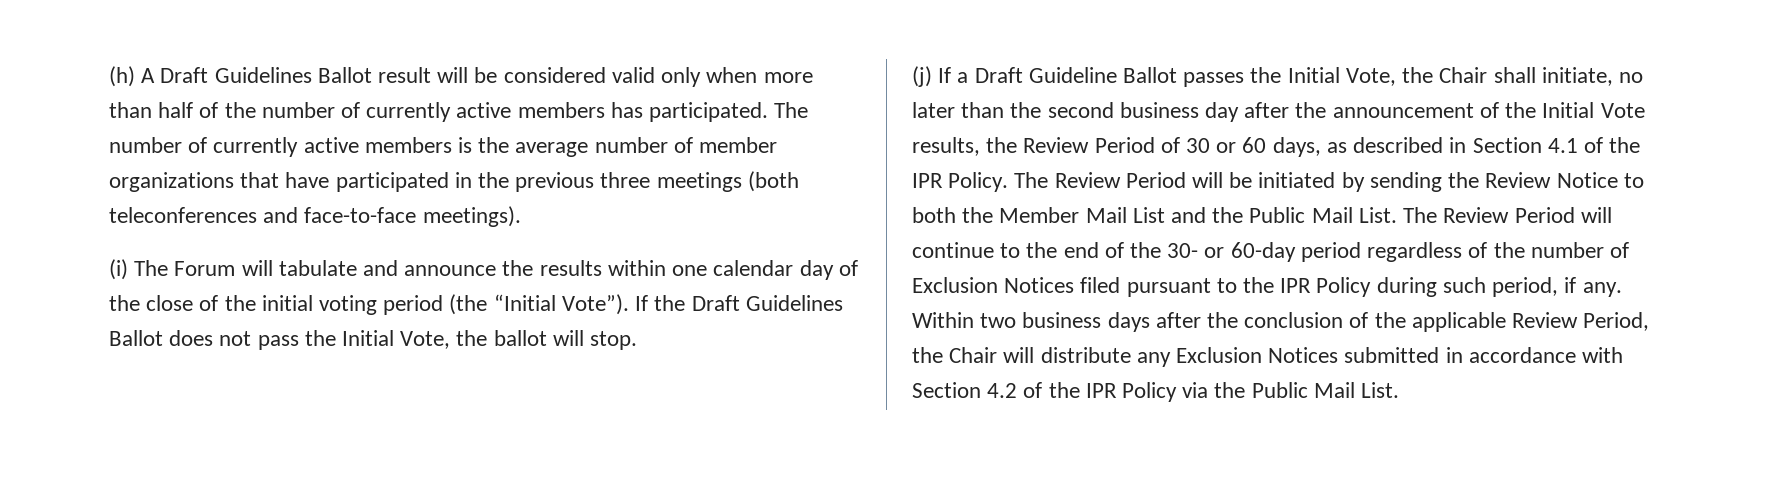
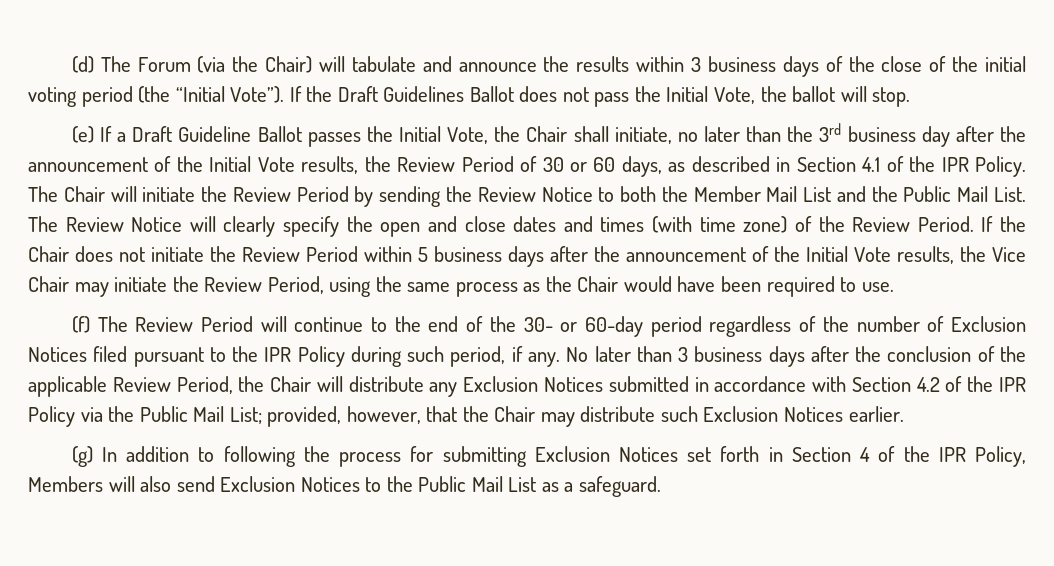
[109,66,813,87] [109,102,809,122] [109,137,778,157] [109,171,799,192] [109,206,521,227] [109,259,236,280] (h) A Draft Guidelines Ballot result will be considered valid only when more than half of the number of currently active members has participated. The number of currently active members is the average number of member organizations that have participated in the previous three meetings (both teleconferences and face-to-face meetings). // (i) The Forum -> [71,56,313,73] (d) The Forum (via the Chair)
[672,260,834,280] one calendar day -> [691,56,819,77] 3 business days
[912,66,932,87] (j) -> [71,126,94,143] (e)
[1047,102,1114,118] second -> [819,123,842,142] 3rd
[1054,172,1336,188] Review Period will be initiated -> [63,186,349,202] Chair will initiate the Review Period
(1510, 215) none -> [131,216,1026,237] [28,246,1027,267] [28,276,894,297] [71,316,194,333] Notice will clearly specify the open and close dates and times (with time zone) of the Review Period. If the Chair does not initiate the Review Period within 5 business days after the announcement of the Initial Vote results, the Vice Chair may initiate the Review Period, using the same process as the Chair would have been required to use. // (f) The Review
[912,312,1017,328] Within two -> [566,346,689,362] No later than 3
[1361,382,1400,398] List. -> [229,406,904,427] [71,446,1026,467] [28,476,661,497] List; provided, however, that the Chair may distribute such Exclusion Notices earlier. // (g) In addition to following the process for submitting Exclusion Notices set forth in Section 4 of the IPR Policy, Members will also send Exclusion Notices to the Public Mail List as a safeguard.

